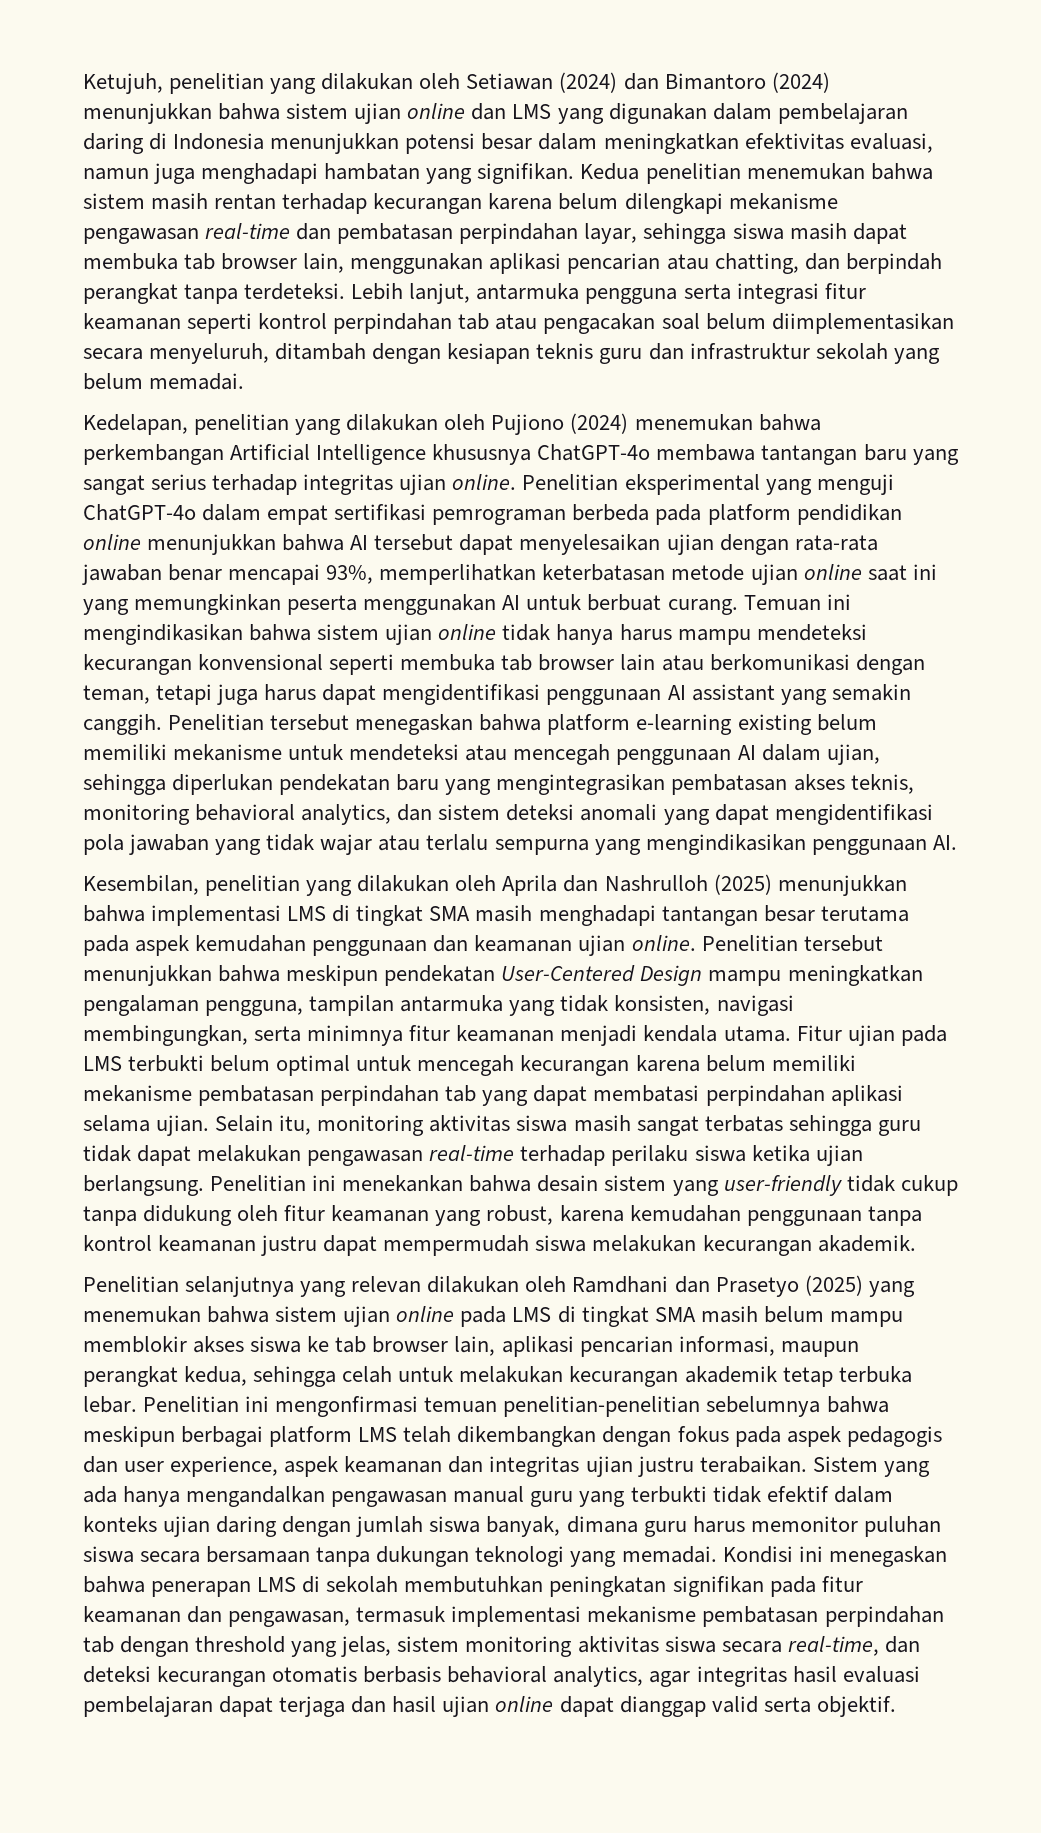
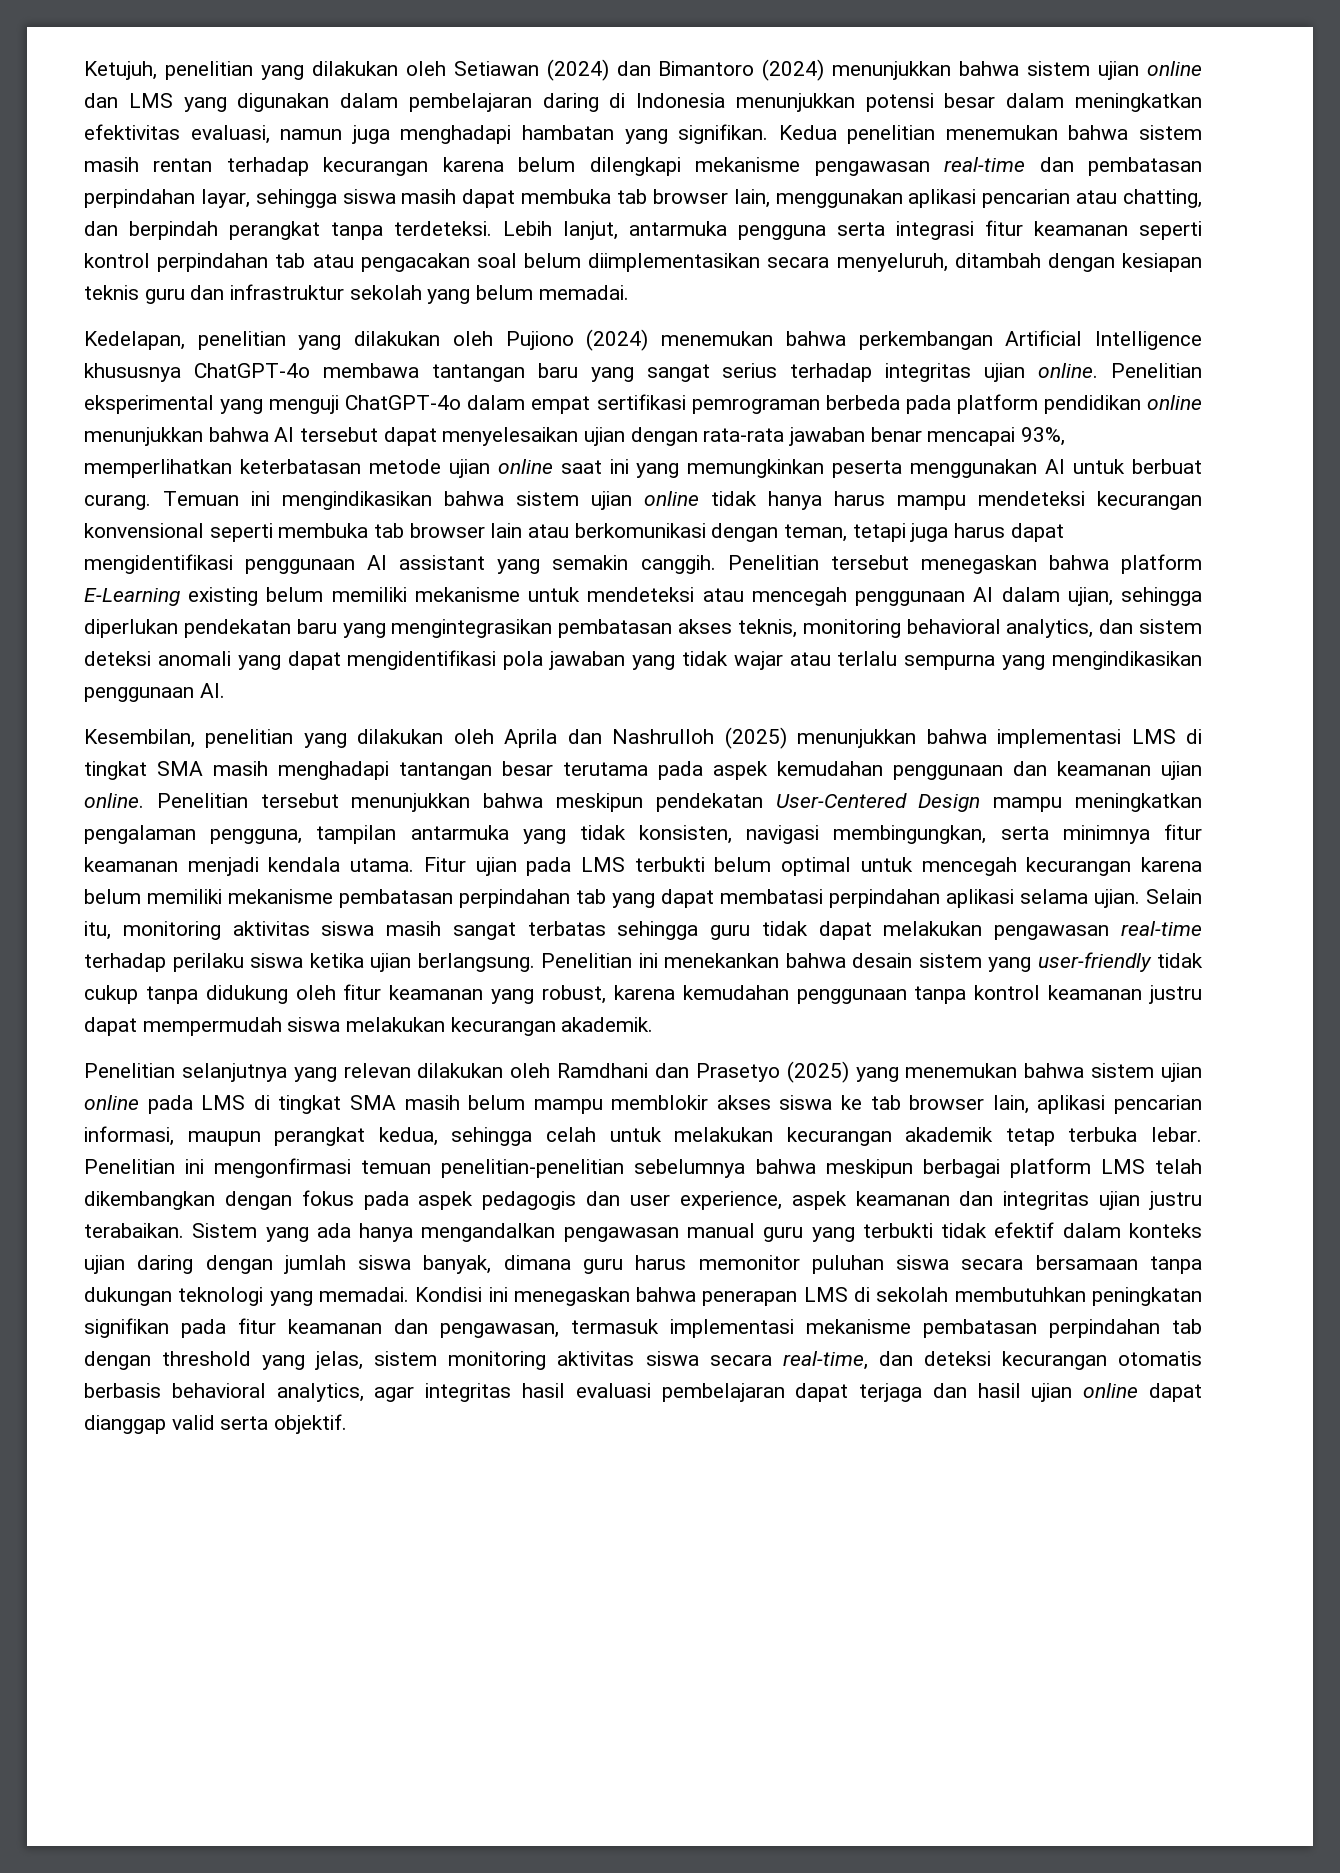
[636,714,733,735] e-learning -> [84,588,180,606] E-Learning

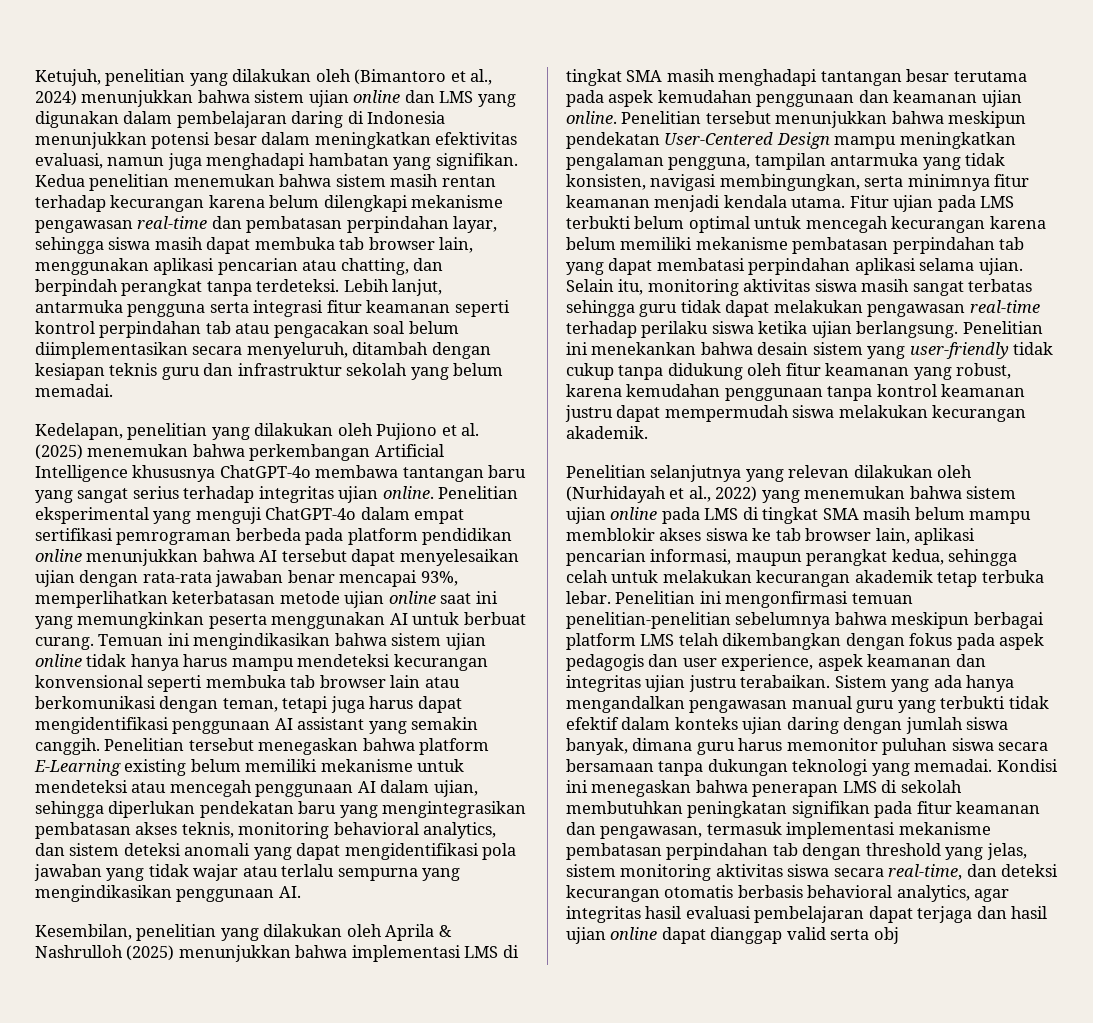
[453,59,825,81] Setiawan (2024) dan Bimantoro (2024) -> [354,69,493,85] [35,90,77,106] (Bimantoro et al., 2024)
[586,329,649,351] (2024) -> [441,423,480,436] [35,444,83,460] et al. (2025)
[567,729,602,744] dan -> [438,925,452,937] &
[557,1061,849,1083] Ramdhani dan Prasetyo (2025) -> [566,486,758,503] (Nurhidayah et al., 2022)
[274,1414,348,1434] objektif. -> [873,927,899,944] obj

